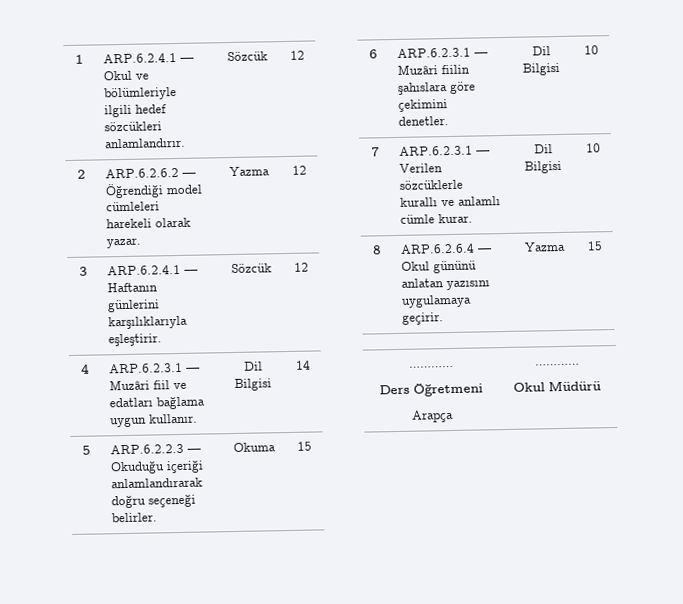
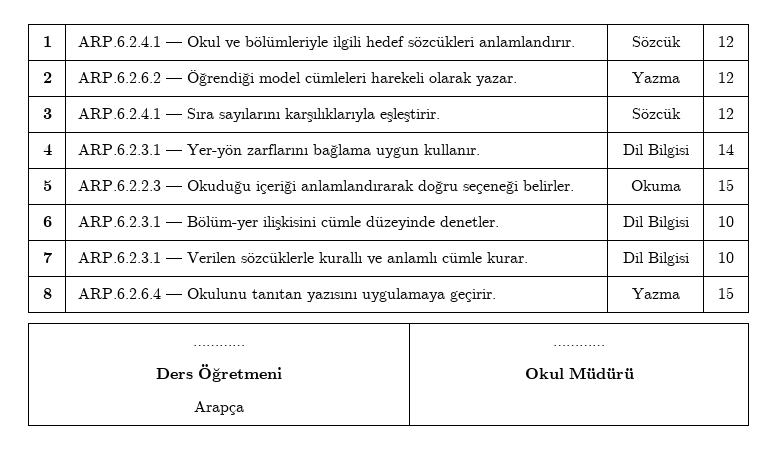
[106,282,158,293] [106,299,160,313] Haftanın günlerini -> [187,108,281,122] Sıra sayılarını
[108,379,187,391] [108,397,153,408] Muzâri fiil ve edatları -> [187,144,309,158] Yer-yön zarflarını
[396,64,470,75] [396,81,476,95] [397,99,448,112] Muzâri fiilin şahıslara göre çekimini -> [187,216,436,230] Bölüm-yer ilişkisini cümle düzeyinde
[400,260,477,274] [400,278,444,288] Okul gününü anlatan -> [187,288,303,299] Okulunu tanıtan

